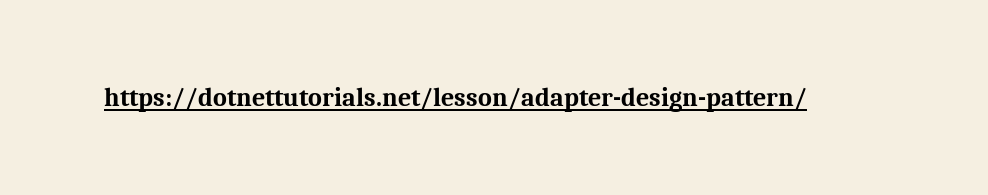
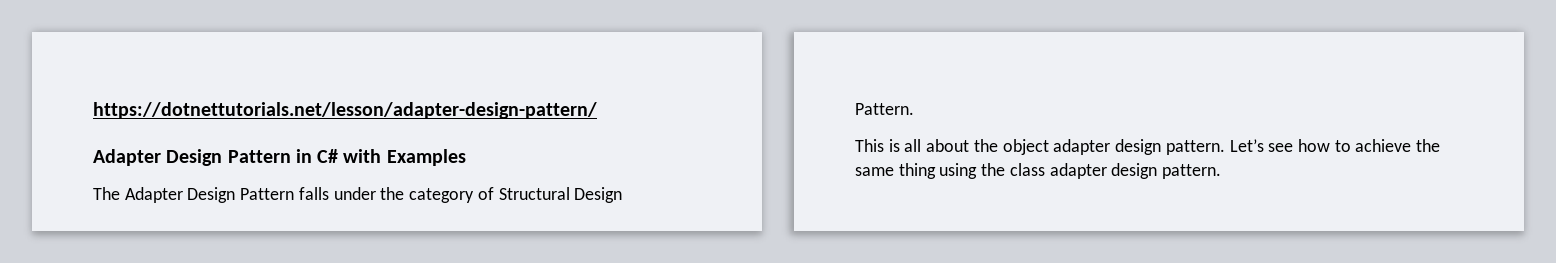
(807, 99) none -> [93,149,466,166] [93,187,623,203] [855,103,914,115] [855,139,1441,155] [855,163,1222,179] // Adapter Design Pattern in C# with Examples // The Adapter Design Pattern falls under the category of Structural Design Pattern. // This is all about the object adapter design pattern. Let’s see how to achieve the same thing using the class adapter design pattern.

